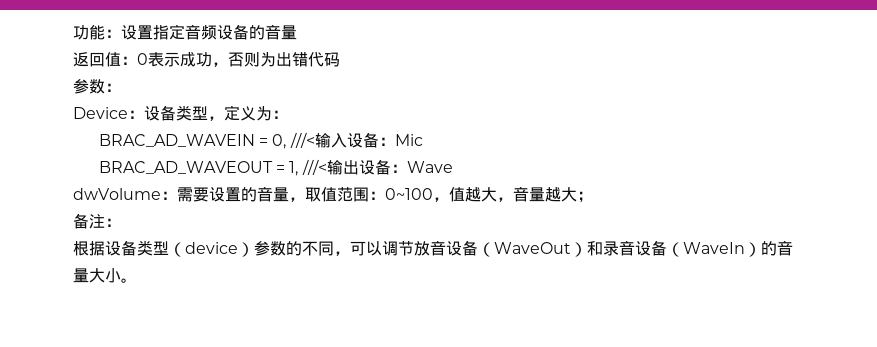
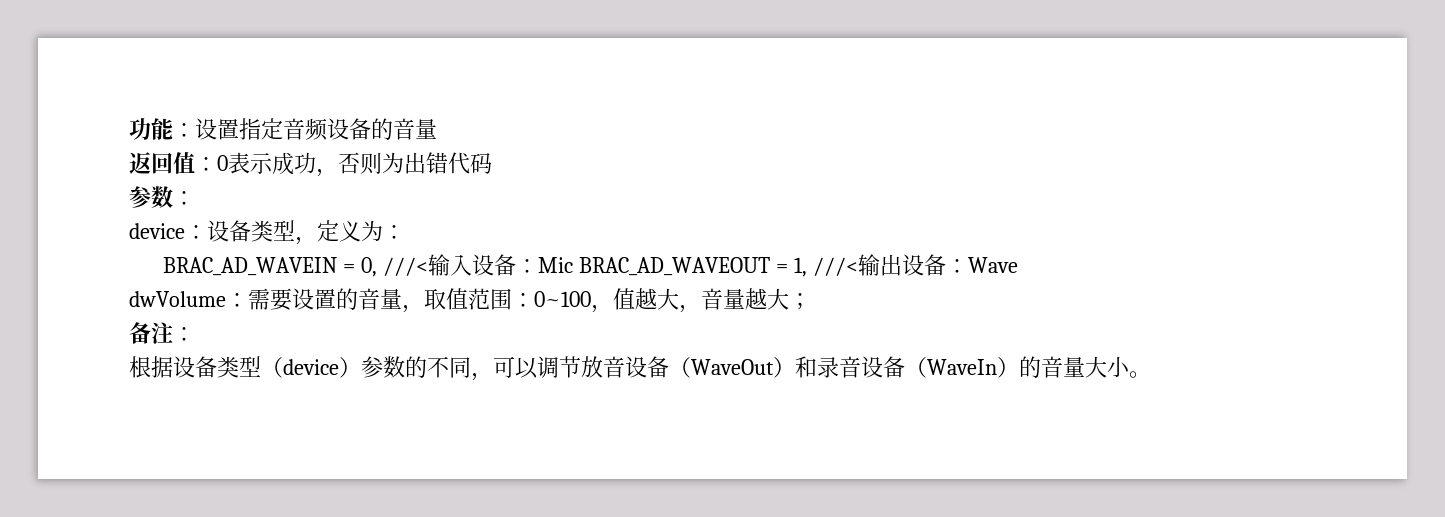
[73,107,128,119] Device -> [129,223,185,239] device
(423, 140) // -> (574, 265) none

